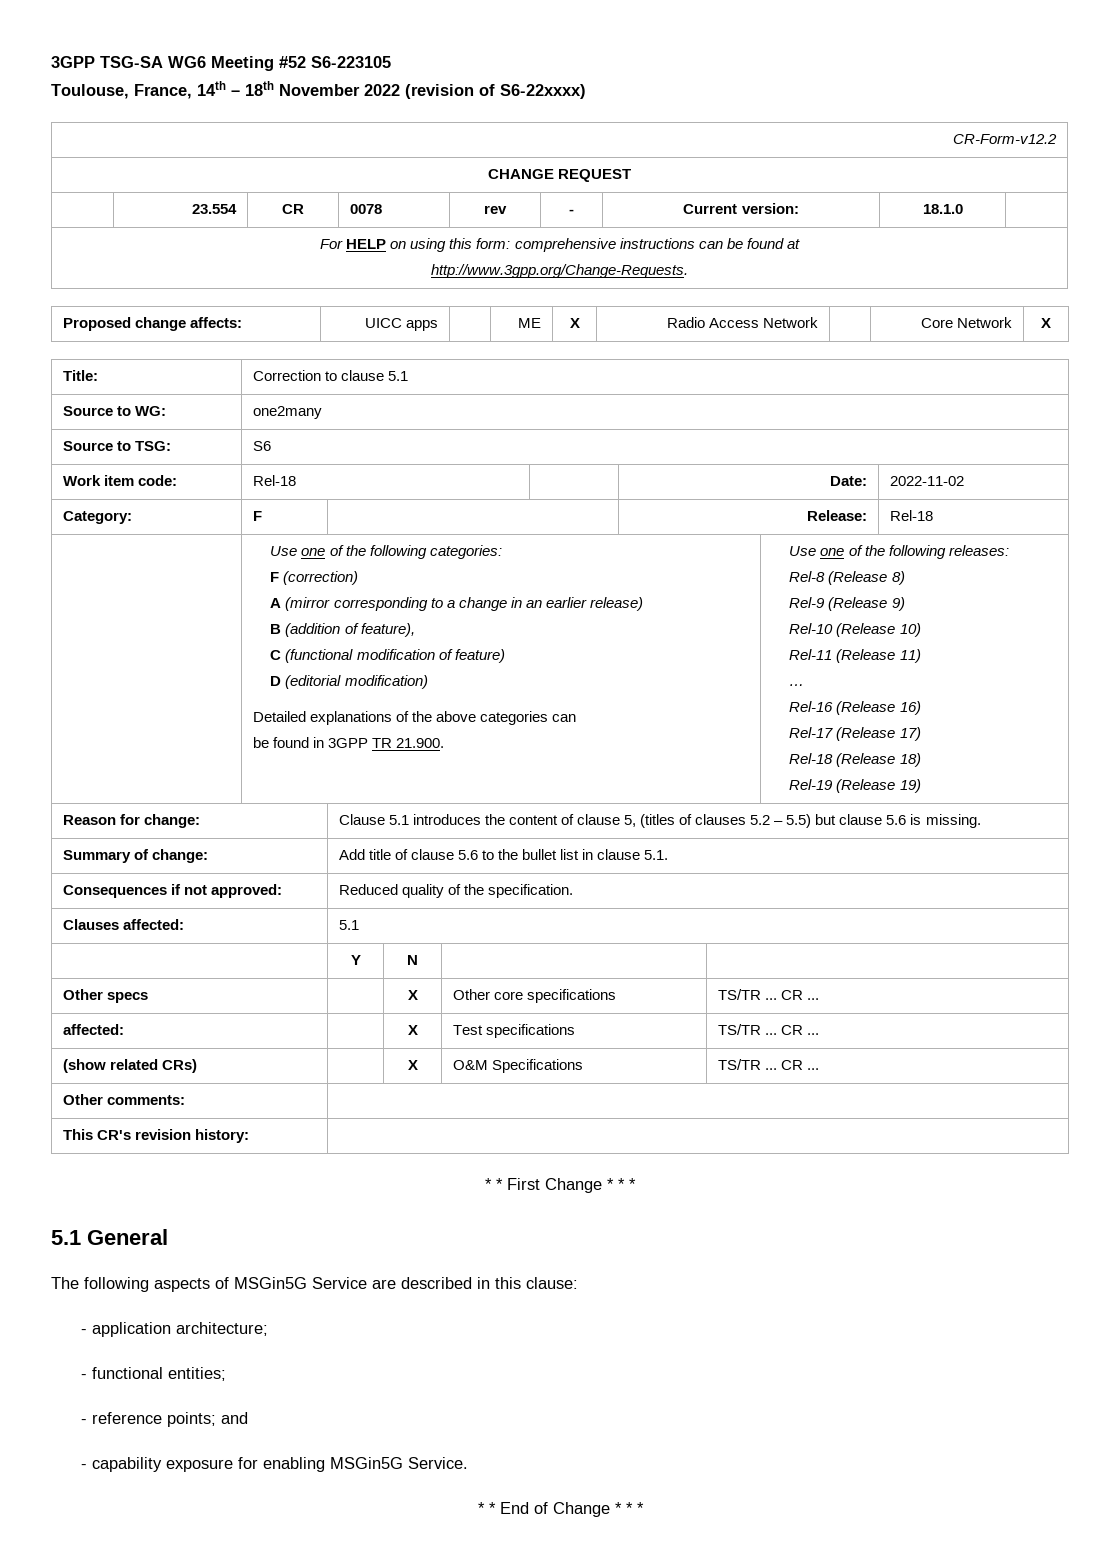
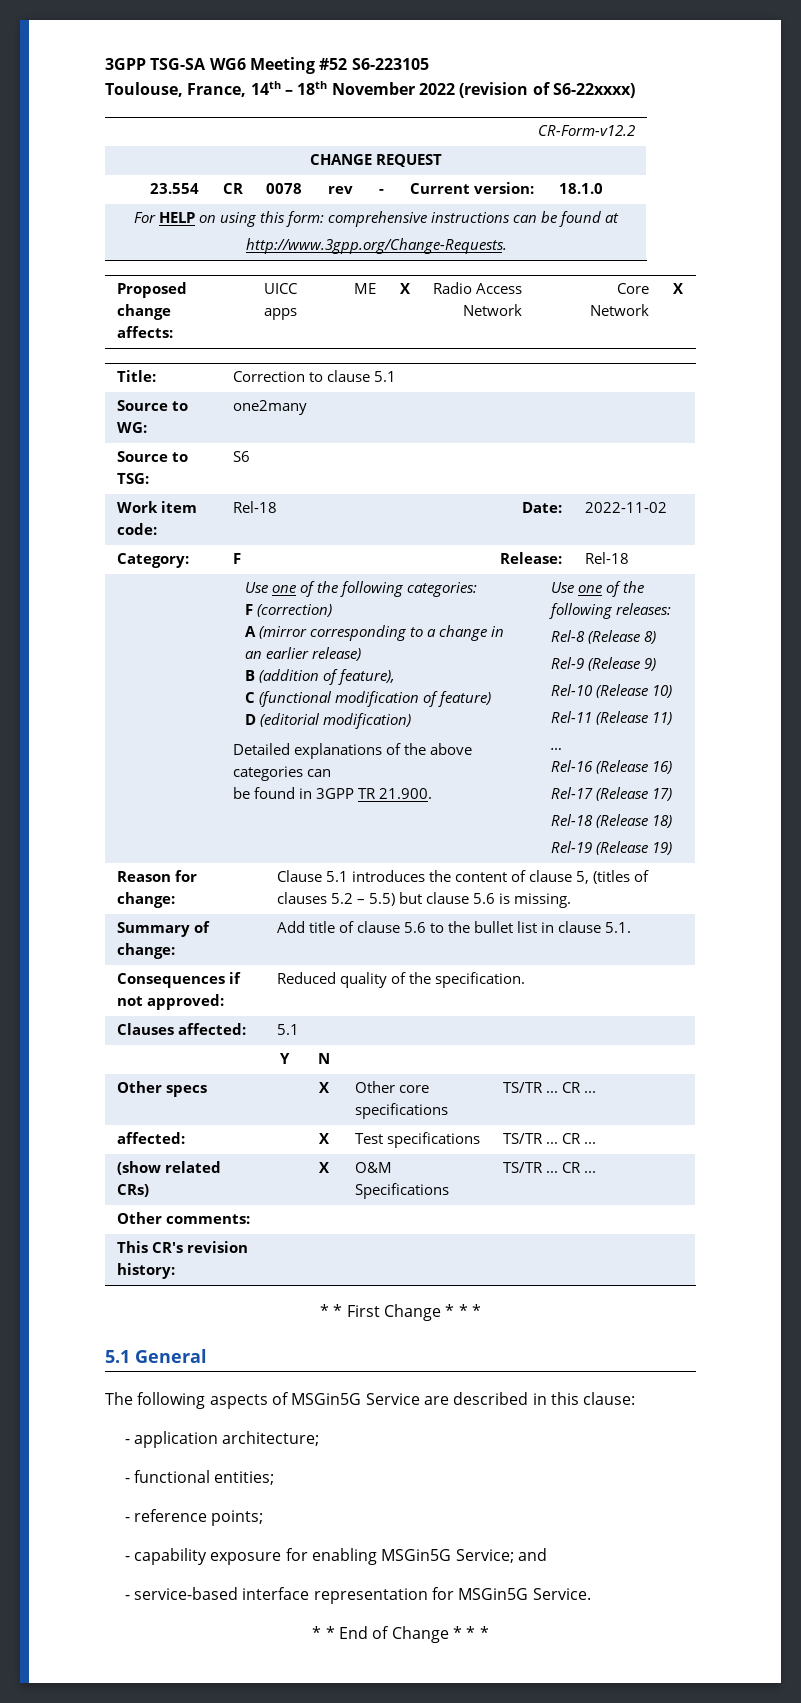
[220,1412,248,1424] and -> (264, 1518) none
(403, 1463) none -> [455,1548,548,1563] [124,1587,529,1604] Service; and // - service-based interface representation for MSGin5G

